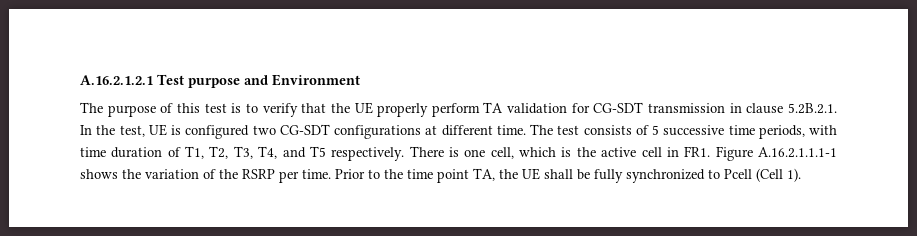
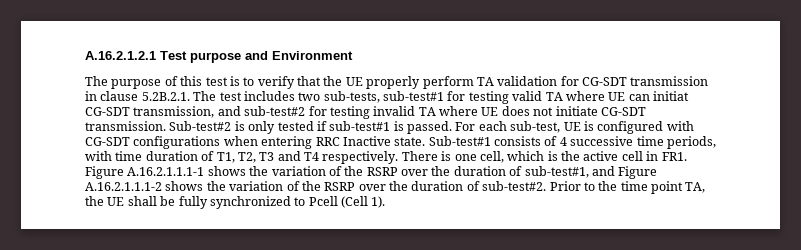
[80,125,145,137] In the test, -> [193,91,689,104] [85,106,646,119] [85,121,561,134] The test includes two sub-tests, sub-test#1 for testing valid TA where UE can initiat CG-SDT transmission, and sub-test#2 for testing invalid TA where UE does not initiate CG-SDT transmission. Sub-test#2 is only tested if sub-test#1 is passed. For each sub-test,
[252,125,276,135] two -> [666,121,694,131] with
[425,124,580,136] at different time. The test -> [223,136,491,149] when entering RRC Inactive state. Sub-test#1
[652,125,659,135] 5 -> [559,137,567,146] 4
[233,146,326,159] T3, T4, and T5 -> [259,151,319,161] T3 and T4
[279,169,331,183] per time. -> [401,166,658,179] [85,181,547,191] over the duration of sub-test#1, and Figure A.16.2.1.1.1-2 shows the variation of the RSRP over the duration of sub-test#2.

